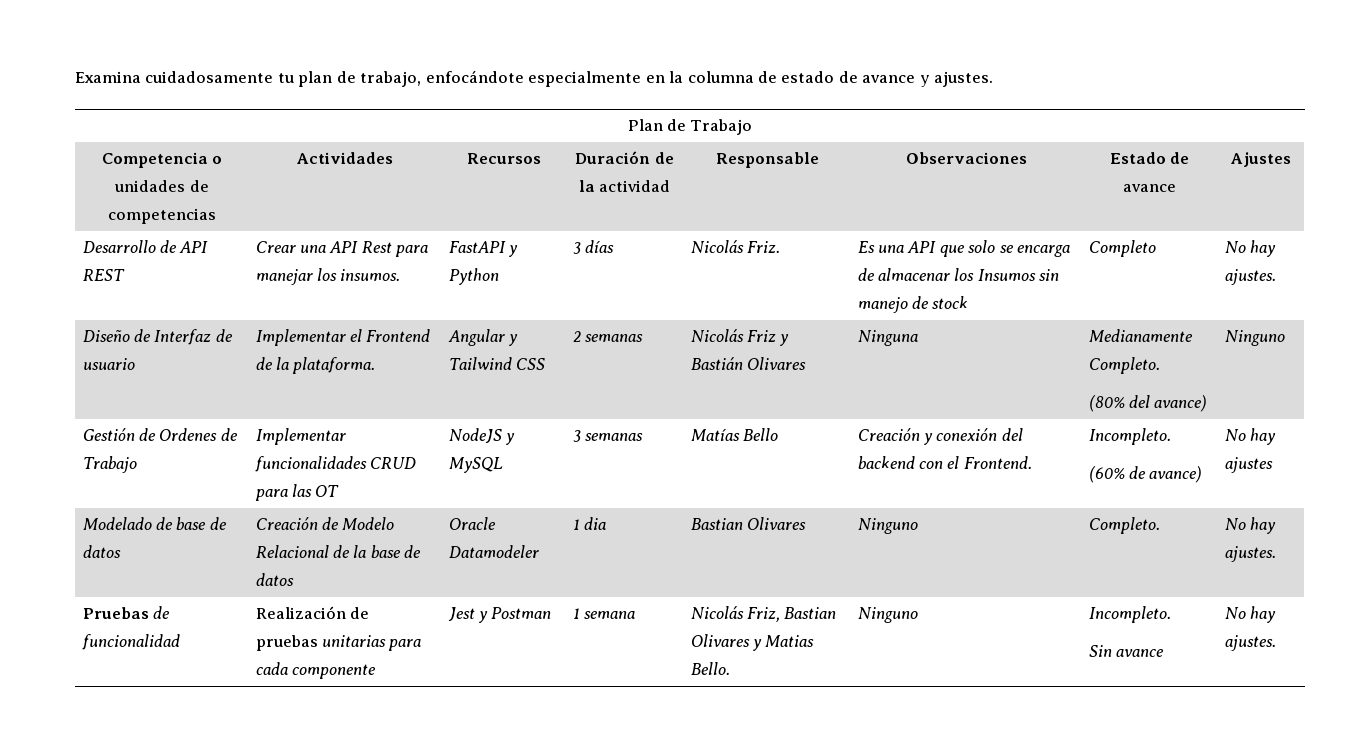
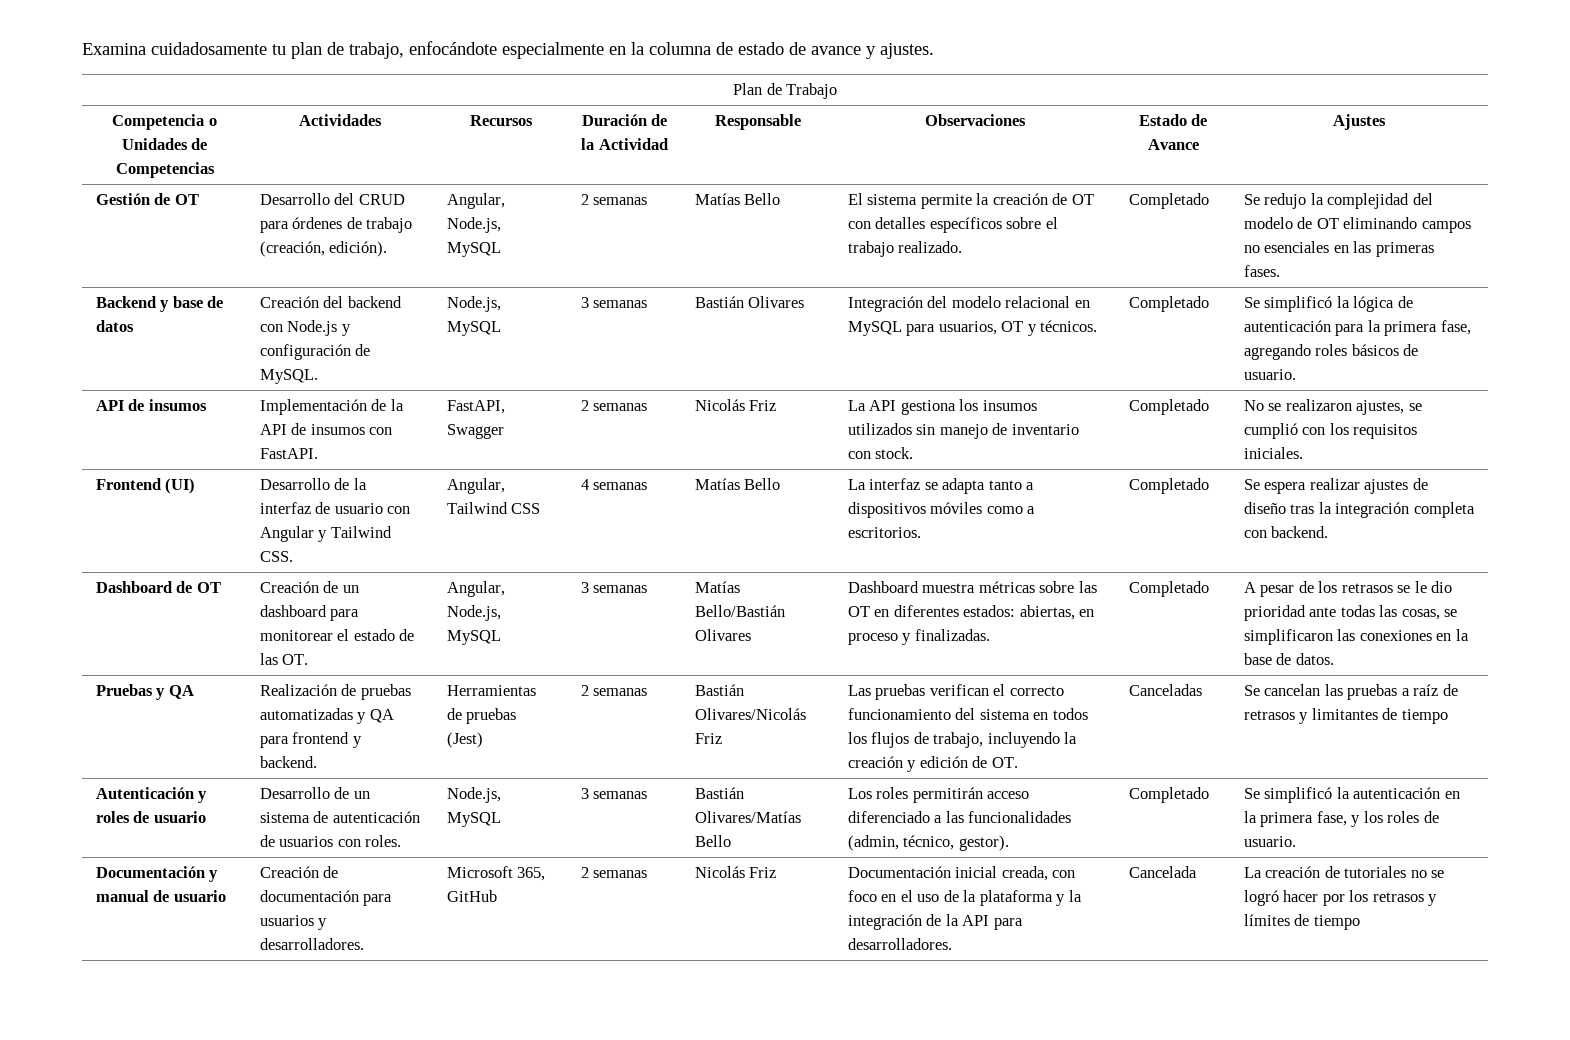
[114,180,209,192] [108,208,216,224] unidades de competencias -> [121,138,208,150] [115,162,215,178] Unidades de Competencias
[599,180,671,192] actividad -> [598,138,668,150] Actividad
[1123,184,1176,192] avance -> [1147,139,1199,150] Avance
[82,240,209,253] [82,269,125,281] [255,241,429,257] [255,268,401,285] [448,241,519,257] [448,268,499,285] [572,240,615,254] [690,240,781,253] [857,240,1071,257] [857,268,1060,281] [857,296,969,313] [1088,240,1156,257] [1224,240,1277,257] [1224,269,1276,285] [82,329,233,345] [82,358,135,370] [255,329,431,346] [255,357,376,374] [447,329,519,346] [448,357,546,370] [572,331,644,342] [690,329,790,346] [690,357,807,370] [857,330,918,346] [1088,329,1193,342] [1088,357,1160,374] [1088,395,1208,412] [1224,330,1285,346] [82,428,238,441] [82,456,137,473] [255,428,346,445] [254,456,417,472] [254,484,340,501] [448,428,516,445] [448,457,503,473] [572,430,644,442] [690,428,779,441] [857,428,1023,445] [857,456,1032,469] [1088,428,1171,445] [1088,466,1203,483] [1224,428,1277,445] [1224,457,1273,473] [82,517,227,530] [82,545,121,558] [255,517,395,530] [255,545,422,558] [255,573,294,586] [448,517,496,530] [448,545,539,558] [572,517,607,530] [690,517,807,530] [857,518,918,534] [1088,517,1160,534] [1224,517,1277,534] [1224,546,1276,562] Desarrollo de API REST | Crear una API Rest para manejar los insumos. | FastAPI y Python | 3 días | Nicolás Friz. | Es una API que solo se encarga de almacenar los Insumos sin manejo de stock | Completo | No hay ajustes. // Diseño de Interfaz de usuario | Implementar el Frontend de la plataforma. | Angular y Tailwind CSS | 2 semanas | Nicolás Friz y Bastián Olivares | Ninguna | Medianamente Completo. // (80% del avance) | Ninguno // Gestión de Ordenes de Trabajo | Implementar funcionalidades CRUD para las OT | NodeJS y MySQL | 3 semanas | Matías Bello | Creación y conexión del backend con el Frontend. | Incompleto. // (60% de avance) | No hay ajustes // Modelado de base de datos | Creación de Modelo Relacional de la base de datos | Oracle Datamodeler | 1 dia | Bastian Olivares | Ninguno | Completo. | No hay ajustes. -> [96,193,199,205] [260,193,405,205] [260,217,413,233] [260,241,388,257] [447,193,506,209] [447,217,502,233] [447,242,502,257] [581,194,648,205] [695,193,781,205] [848,193,1094,209] [848,217,1058,233] [848,241,963,257] [1129,193,1210,209] [1244,193,1433,209] [1244,217,1471,233] [1244,241,1434,257] [1244,265,1281,277] [96,296,224,312] [96,320,135,332] [260,296,402,308] [260,320,351,336] [260,344,371,360] [260,369,319,384] [447,296,502,312] [447,321,502,336] [581,297,648,308] [695,296,805,308] [848,296,1090,312] [848,320,1098,336] [1129,296,1210,312] [1244,296,1413,312] [1244,320,1471,336] [1244,344,1419,360] [1244,369,1297,380] [96,399,207,411] [260,399,404,415] [260,423,393,435] [260,448,319,459] [447,400,506,414] [447,424,505,439] [581,400,648,411] [695,399,777,411] [848,399,1037,415] [848,423,1079,439] [848,447,914,459] [1129,399,1210,415] [1244,399,1422,415] [1244,423,1418,439] [1244,447,1304,459] [96,478,196,494] [260,478,367,490] [260,502,411,514] [260,526,392,542] [260,551,294,562] [447,478,506,494] [447,502,541,514] [581,479,648,490] [695,478,781,490] [848,478,1035,494] [848,502,1036,518] [848,527,922,538] [1129,478,1210,494] [1244,478,1428,494] [1244,502,1475,518] [1244,526,1329,538] [96,581,221,593] [260,581,359,593] [260,605,360,621] [260,629,415,641] [260,653,309,665] [447,581,506,597] [447,605,502,621] [447,630,502,645] [581,582,648,593] [695,581,741,593] [695,605,786,617] [695,629,752,641] [848,581,1097,593] [848,605,1095,620] [848,629,990,645] [1129,581,1210,597] [1244,581,1453,597] [1244,605,1458,621] [1244,629,1469,645] [1244,653,1334,665] Gestión de OT | Desarrollo del CRUD para órdenes de trabajo (creación, edición). | Angular, Node.js, MySQL | 2 semanas | Matías Bello | El sistema permite la creación de OT con detalles específicos sobre el trabajo realizado. | Completado | Se redujo la complejidad del modelo de OT eliminando campos no esenciales en las primeras fases. // Backend y base de datos | Creación del backend con Node.js y configuración de MySQL. | Node.js, MySQL | 3 semanas | Bastián Olivares | Integración del modelo relacional en MySQL para usuarios, OT y técnicos. | Completado | Se simplificó la lógica de autenticación para la primera fase, agregando roles básicos de usuario. // API de insumos | Implementación de la API de insumos con FastAPI. | FastAPI, Swagger | 2 semanas | Nicolás Friz | La API gestiona los insumos utilizados sin manejo de inventario con stock. | Completado | No se realizaron ajustes, se cumplió con los requisitos iniciales. // Frontend (UI) | Desarrollo de la interfaz de usuario con Angular y Tailwind CSS. | Angular, Tailwind CSS | 4 semanas | Matías Bello | La interfaz se adapta tanto a dispositivos móviles como a escritorios. | Completado | Se espera realizar ajustes de diseño tras la integración completa con backend. // Dashboard de OT | Creación de un dashboard para monitorear el estado de las OT. | Angular, Node.js, MySQL | 3 semanas | Matías Bello/Bastián Olivares | Dashboard muestra métricas sobre las OT en diferentes estados: abiertas, en proceso y finalizadas. | Completado | A pesar de los retrasos se le dio prioridad ante todas las cosas, se simplificaron las conexiones en la base de datos.
[153,606,171,619] [81,634,180,650] de funcionalidad -> [156,685,194,700] y QA
[322,635,422,651] [255,662,377,679] [447,607,552,623] [572,608,636,619] [690,606,837,622] [690,634,815,651] [690,662,730,675] [857,607,918,623] [1088,606,1171,623] [1088,645,1165,657] [1224,606,1277,623] [1224,635,1276,651] unitarias para cada componente | Jest y Postman | 1 semana | Nicolás Friz, Bastian Olivares y Matias Bello. | Ninguno | Incompleto. // Sin avance | No hay ajustes. -> [260,708,394,724] [260,732,362,748] [260,756,318,768] [447,685,537,696] [447,708,517,724] [447,732,484,748] [581,685,648,696] [695,684,745,696] [695,708,807,720] [695,733,723,744] [848,684,1064,700] [848,708,1088,720] [848,732,1078,748] [848,756,1018,772] [1129,684,1203,696] [1244,684,1458,700] [1244,708,1448,724] [96,787,208,803] [96,811,206,823] [260,787,370,799] [260,811,420,823] [260,835,402,847] [447,787,502,803] [447,812,502,827] [581,788,648,799] [695,787,745,799] [695,811,802,823] [695,835,732,847] [848,787,1030,803] [848,811,1072,823] [848,835,1009,851] [1129,787,1210,803] [1244,787,1460,803] [1244,811,1439,827] [1244,836,1297,847] [96,866,219,882] [96,890,226,902] [260,866,339,878] [260,890,393,906] [260,915,328,930] [260,938,365,950] [447,866,546,881] [447,890,498,902] [581,867,648,878] [695,866,777,878] [848,866,1076,881] [848,890,1082,906] [848,914,1023,930] [848,938,953,950] [1129,866,1198,878] [1244,866,1445,878] [1244,890,1438,906] [1244,914,1360,930] automatizadas y QA para frontend y backend. | Herramientas de pruebas (Jest) | 2 semanas | Bastián Olivares/Nicolás Friz | Las pruebas verifican el correcto funcionamiento del sistema en todos los flujos de trabajo, incluyendo la creación y edición de OT. | Canceladas | Se cancelan las pruebas a raíz de retrasos y limitantes de tiempo // Autenticación y roles de usuario | Desarrollo de un sistema de autenticación de usuarios con roles. | Node.js, MySQL | 3 semanas | Bastián Olivares/Matías Bello | Los roles permitirán acceso diferenciado a las funcionalidades (admin, técnico, gestor). | Completado | Se simplificó la autenticación en la primera fase, y los roles de usuario. // Documentación y manual de usuario | Creación de documentación para usuarios y desarrolladores. | Microsoft 365, GitHub | 2 semanas | Nicolás Friz | Documentación inicial creada, con foco en el uso de la plataforma y la integración de la API para desarrolladores. | Cancelada | La creación de tutoriales no se logró hacer por los retrasos y límites de tiempo

